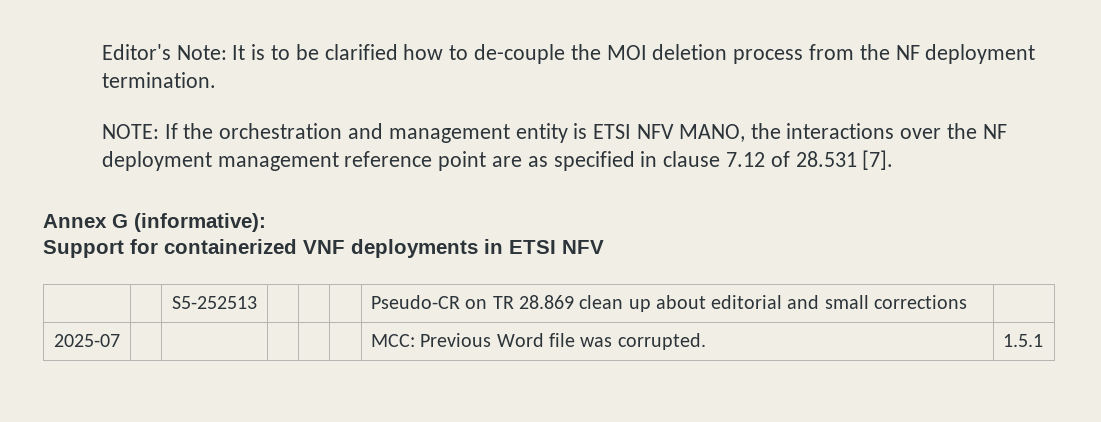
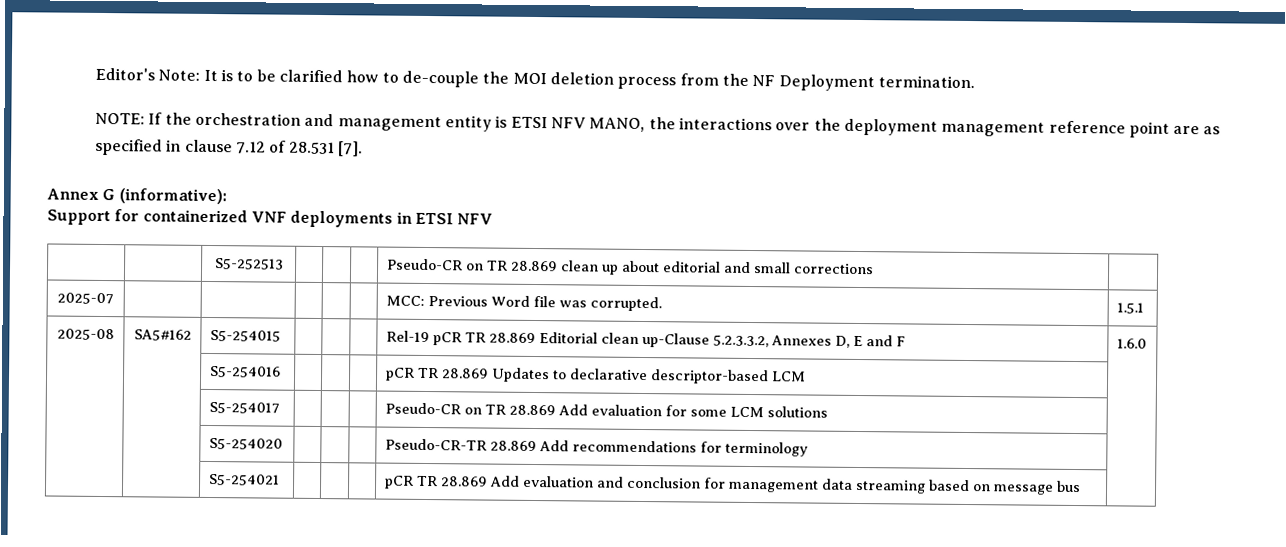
[925,44,1036,64] deployment -> [778,74,875,92] Deployment
[982,124,1007,139] NF -> (841, 124) none
(1044, 340) none -> [56,328,115,341] [133,329,192,341] [209,329,281,342] [385,330,906,348] [1116,338,1147,349] [209,365,281,378] [384,367,806,385] [208,401,280,414] [384,402,828,418] [208,437,283,450] [384,438,808,457] [208,473,280,486] [383,475,1081,495] // 2025-08 | SA5#162 | S5-254015 | | | | Rel-19 pCR TR 28.869 Editorial clean up-Clause 5.2.3.3.2, Annexes D, E and F | 1.6.0 // | | S5-254016 | | | | pCR TR 28.869 Updates to declarative descriptor-based LCM | // | | S5-254017 | | | | Pseudo-CR on TR 28.869 Add evaluation for some LCM solutions | // | | S5-254020 | | | | Pseudo-CR-TR 28.869 Add recommendations for terminology | // | | S5-254021 | | | | pCR TR 28.869 Add evaluation and conclusion for management data streaming based on message bus |

